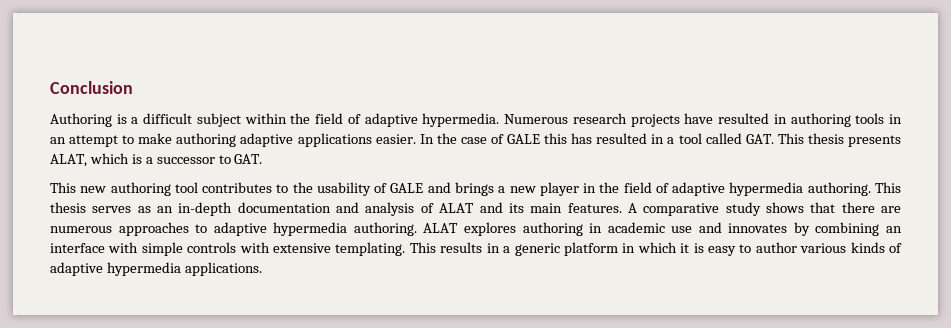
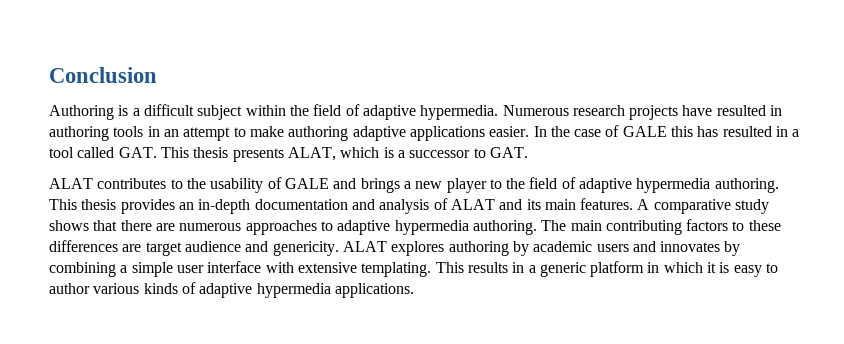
[50,182,198,196] This new authoring tool -> [49,178,93,189] ALAT
[583,183,597,193] in -> [489,179,502,189] to
[92,206,151,213] serves as -> [120,199,175,214] provides
[423,222,902,236] [50,242,237,256] ALAT explores authoring in academic use and innovates by combining an interface with simple controls -> [541,219,781,235] [49,240,741,256] [49,261,262,277] The main contributing factors to these differences are target audience and genericity. ALAT explores authoring by academic users and innovates by combining a simple user interface

